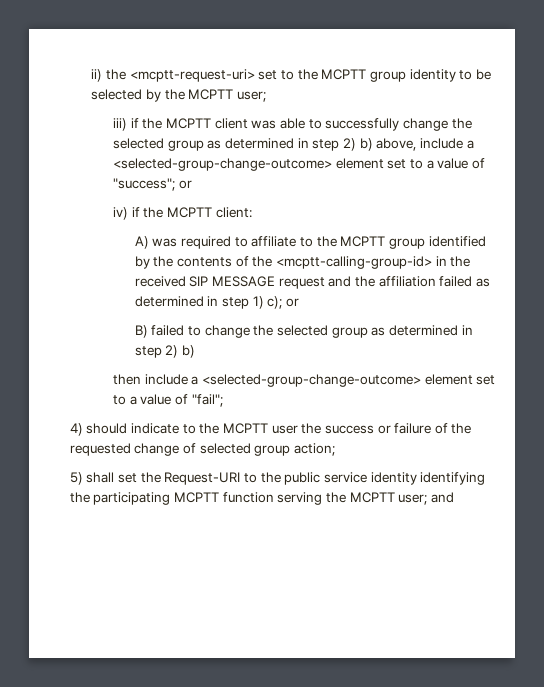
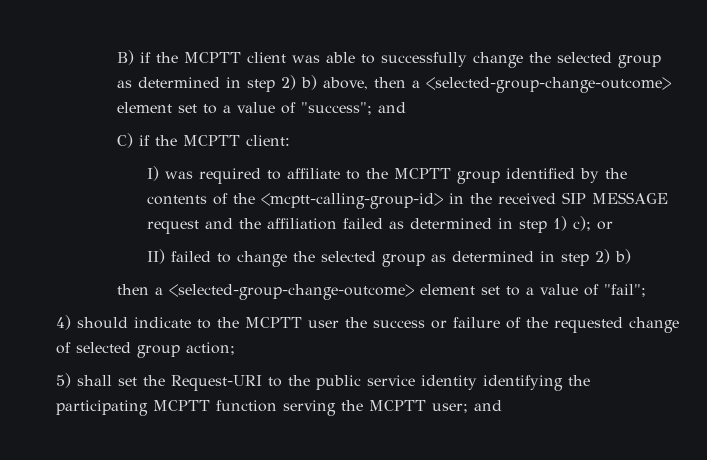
[91,69,491,82] [91,89,266,102] [113,118,128,131] ii) the <mcptt-request-uri> set to the MCPTT group identity to be selected by the MCPTT user; // iii) -> [116,50,134,65] B)
[419,138,463,149] include -> [373,77,406,88] then
[178,180,192,189] [113,207,129,220] or // iv) -> [377,102,406,113] [116,133,133,148] and // C)
[134,236,149,249] A) -> [146,166,159,181] I)
[134,325,148,338] B) -> [146,249,165,264] II)
[144,374,188,385] include -> (149, 289) none

